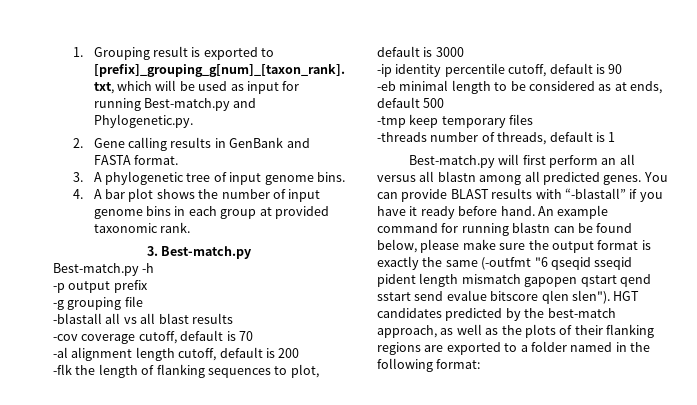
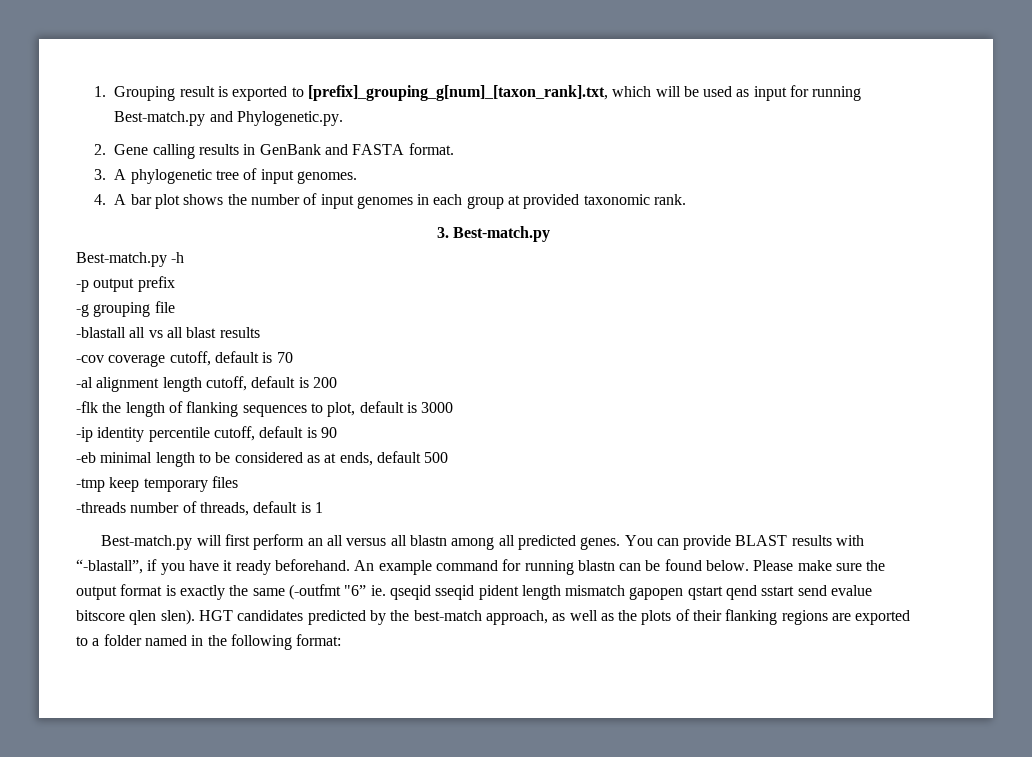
[264,172,345,185] genome bins. -> [296,171,357,184] genomes.
[93,206,172,219] genome bins -> [356,196,413,209] genomes
[564,188,626,199] “-blastall” -> [76,559,143,574] “-blastall”,
[458,206,535,216] before hand. -> [274,559,350,571] beforehand.
[377,239,460,253] below, please -> [706,560,794,571] below. Please
[534,257,548,267] "6 -> [344,585,386,596] "6” ie.
[571,290,610,304] slen"). -> [160,609,195,625] slen).

